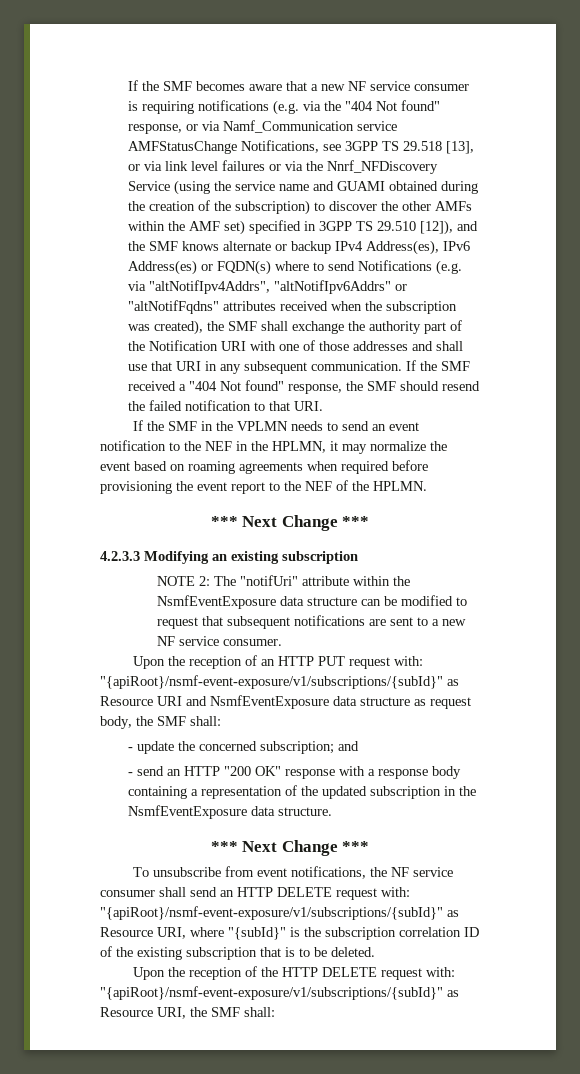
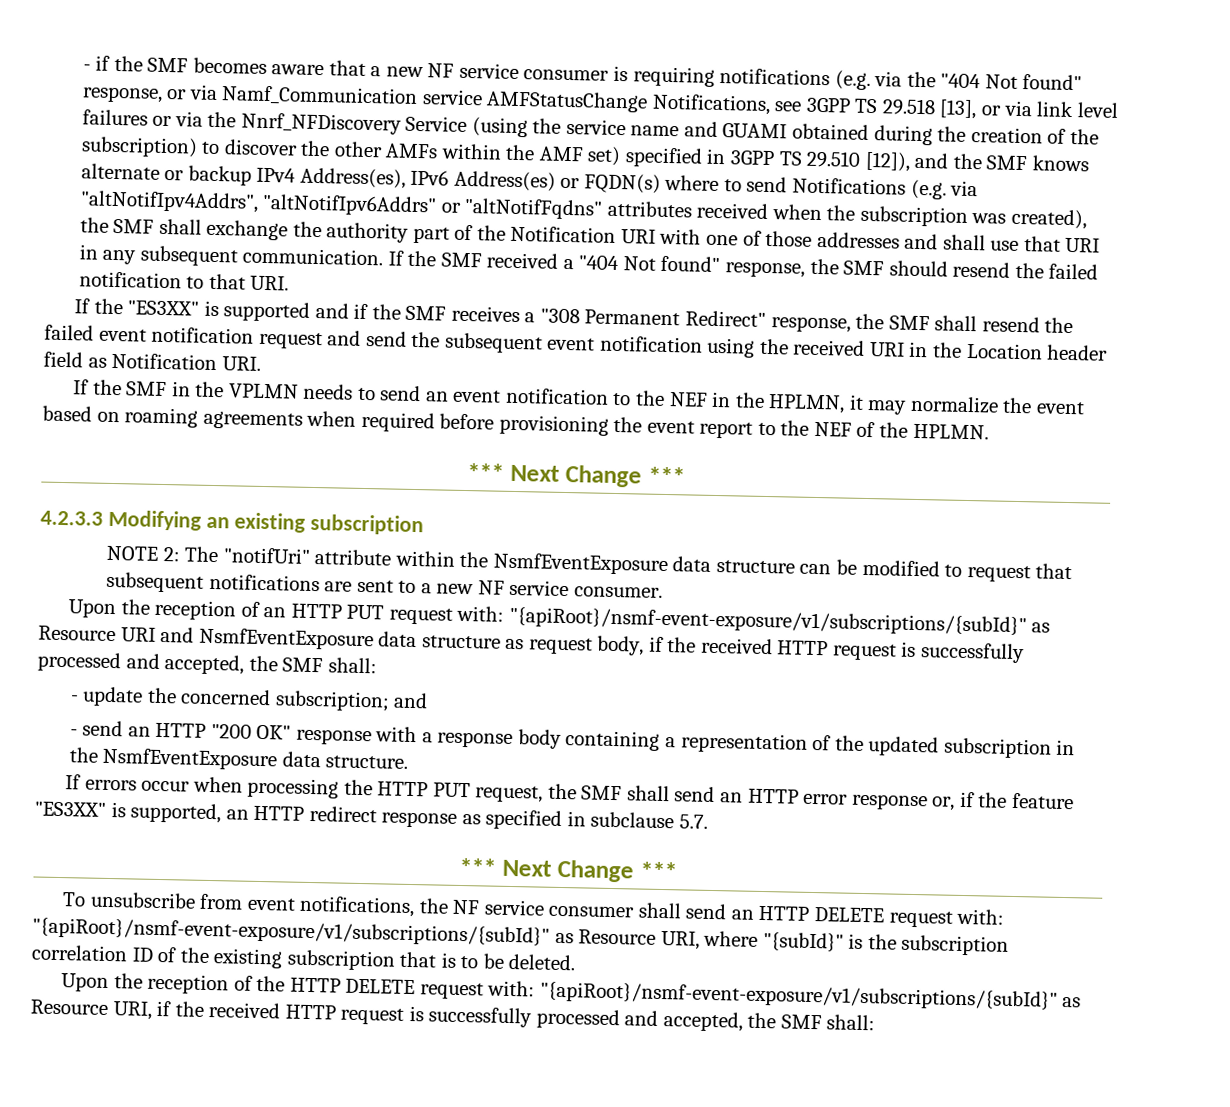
[128,80,139,91] If -> [82,55,111,71] - if
(324, 406) none -> [74,298,1074,334] [44,324,1109,361] [43,351,261,371] // If the "ES3XX" is supported and if the SMF receives a "308 Permanent Redirect" response, the SMF shall resend the failed event notification request and send the subsequent event notification using the received URI in the Location header field as Notification URI.
(132, 722) none -> [648,636,1026,664] [37,651,245,675] if the received HTTP request is successfully processed and accepted,
(333, 811) none -> [65,774,1074,811] [34,801,708,831] // If errors occur when processing the HTTP PUT request, the SMF shall send an HTTP error response or, if the feature "ES3XX" is supported, an HTTP redirect response as specified in subclause 5.7.
(186, 1013) none -> [156,1000,743,1032] if the received HTTP request is successfully processed and accepted,

